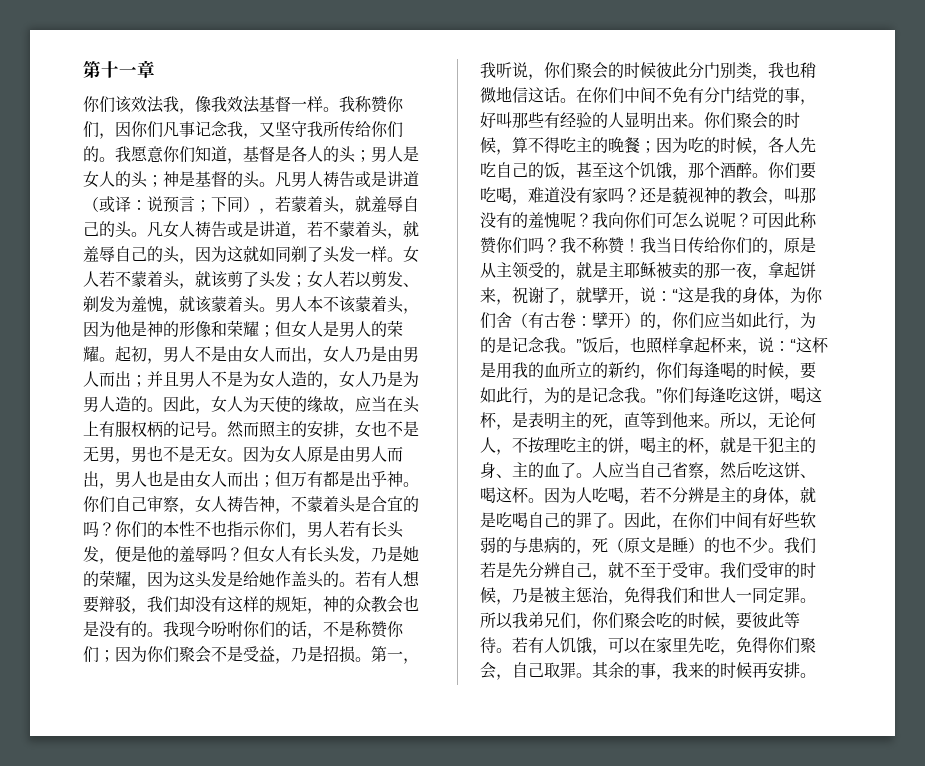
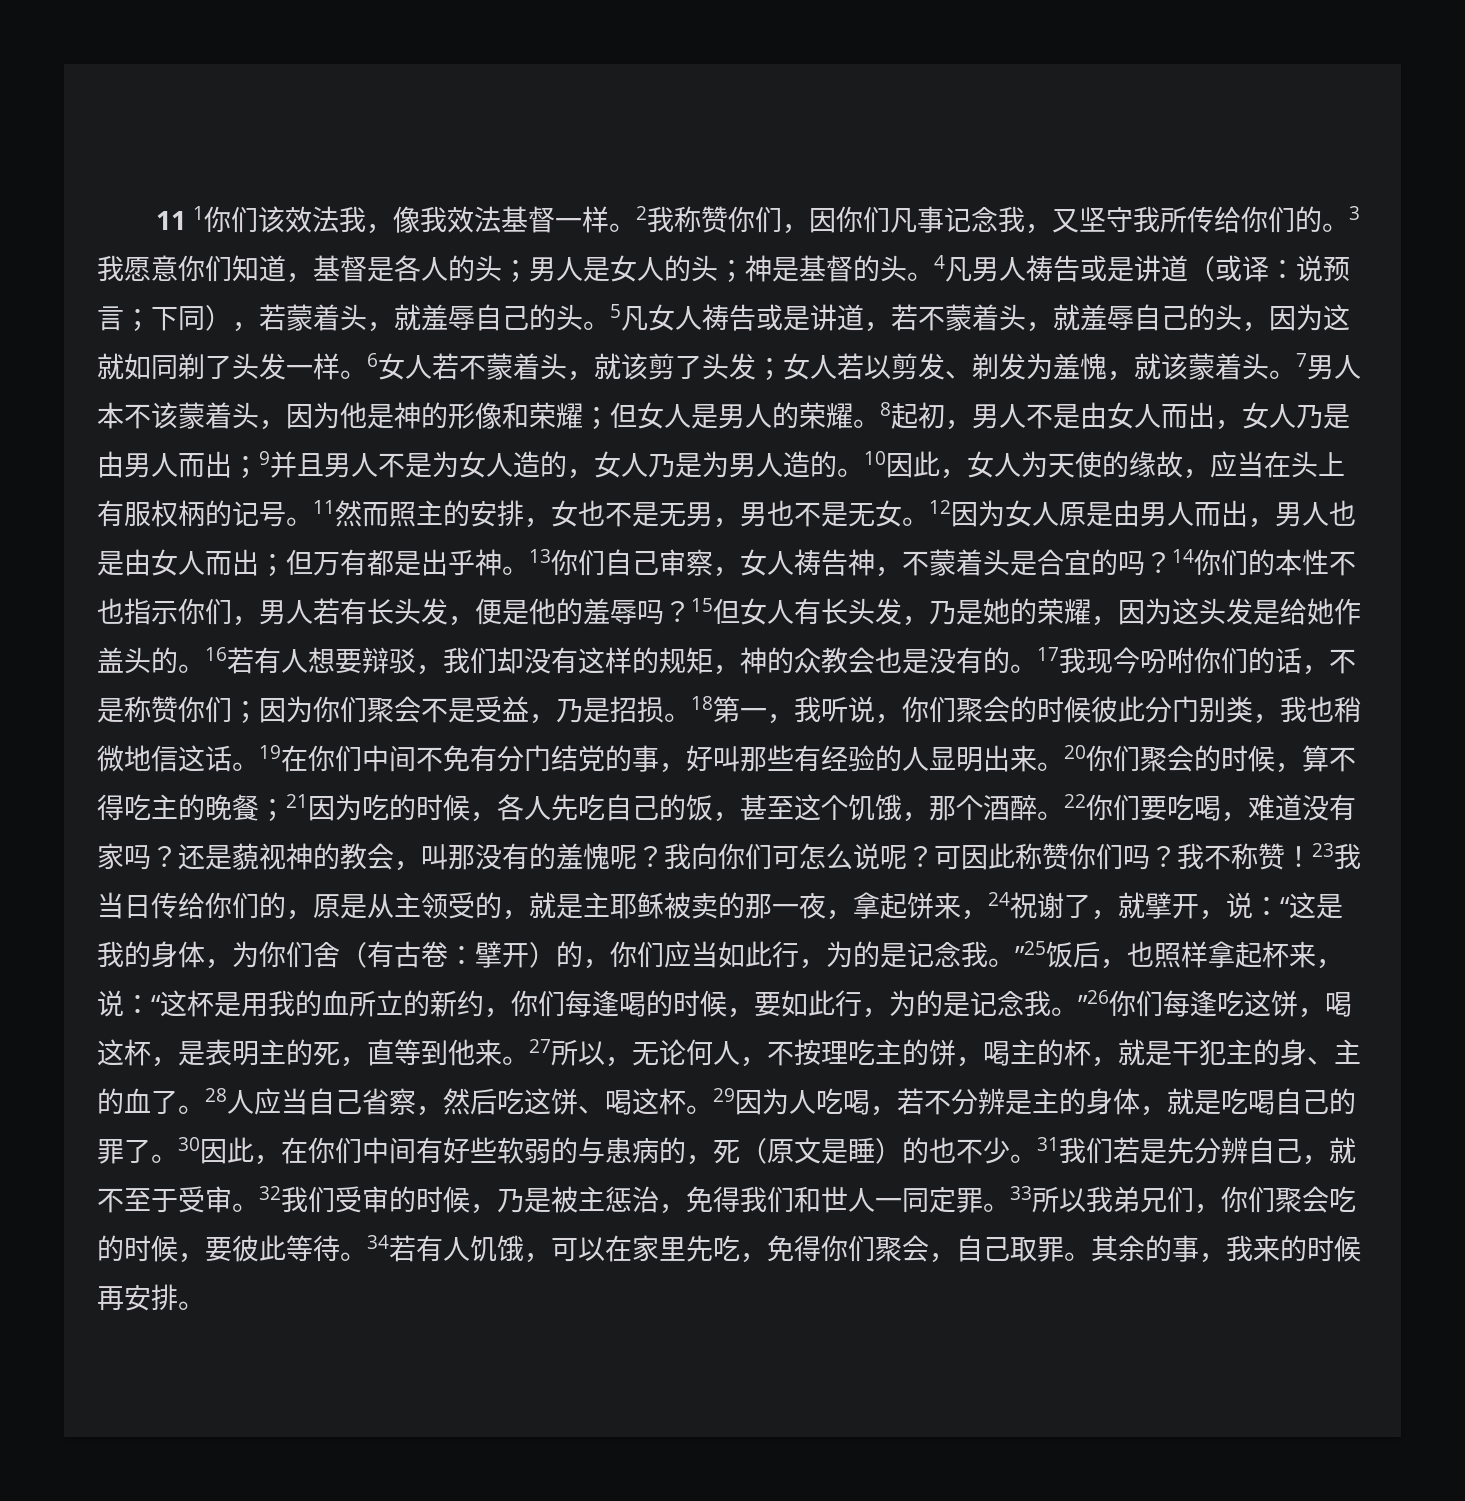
[83,60,155,78] 第十一章 // -> [155,206,204,230] 11 1
(339, 109) none -> [635,206,647,220] 2
(115, 159) none -> [1348,206,1360,220] 3
(275, 184) none -> [934,255,945,269] 4
(147, 234) none -> [610,304,621,318] 5
(403, 259) none -> [367,353,378,367] 6
(275, 309) none -> [1296,353,1307,367] 7
(115, 359) none -> [880,402,891,416] 8
(147, 381) none -> [259,451,270,465] 9
(163, 409) none -> [864,451,886,465] 10
(227, 434) none -> [313,500,335,514] 11
(243, 459) none -> [929,500,951,514] 12
(419, 484) none -> [529,549,551,563] 13
(115, 529) none -> [1172,549,1194,563] 14
(243, 554) none -> [691,598,713,612] 15
(355, 584) none -> [205,647,227,661] 16
(163, 634) none -> [1037,647,1059,661] 17
(371, 659) none -> [691,696,713,710] 18
(576, 100) none -> [259,745,281,759] 19
(704, 125) none -> [1064,745,1086,759] 20
(656, 147) none -> [286,794,308,808] 21
(768, 175) none -> [1064,794,1086,808] 22
(640, 245) none -> [1312,843,1334,857] 23
(512, 302) none -> [988,892,1010,906] 24
[576,339,582,351] ” -> [1015,941,1046,965] ”25
[656,389,662,401] ” -> [1078,990,1109,1014] ”26
(720, 425) none -> [529,1039,551,1053] 27
(592, 475) none -> [205,1088,227,1102] 28
(544, 500) none -> [713,1088,735,1102] 29
(624, 525) none -> [178,1137,200,1151] 30
(784, 550) none -> [1037,1137,1059,1151] 31
(720, 575) none -> [259,1186,281,1200] 32
(816, 600) none -> [1010,1186,1032,1200] 33
(512, 650) none -> [367,1235,389,1249] 34

